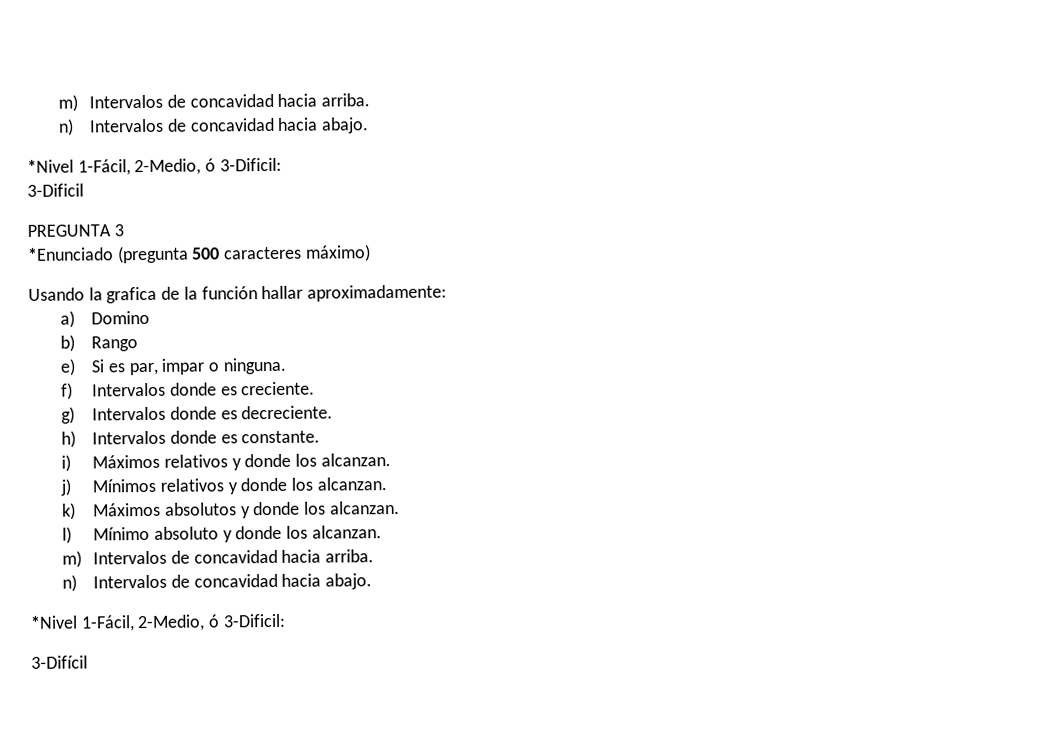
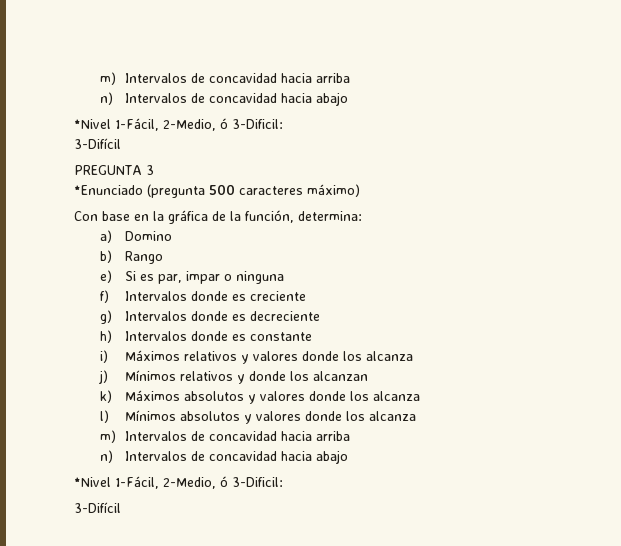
[57,93,371,112] [57,117,370,136] [27,157,282,176] [27,183,84,197] m) Intervalos de concavidad hacia arriba. // n) Intervalos de concavidad hacia abajo. // *Nivel 1-Fácil, 2-Medio, ó 3-Dificil: // 3-Dificil -> [99,72,351,85] [99,92,349,106] [74,118,283,131] [74,138,121,149] m) Intervalos de concavidad hacia arriba // n) Intervalos de concavidad hacia abajo // *Nivel 1-Fácil, 2-Medio, ó 3-Dificil: // 3-Difícil
[28,284,448,304] Usando la grafica de la función hallar aproximadamente: -> [74,210,362,224] Con base en la gráfica de la función, determina:
[222,357,287,375] ninguna. -> [236,271,285,284] ninguna
[241,381,316,396] creciente. -> [250,291,307,301] creciente
[241,405,334,420] decreciente. -> [250,311,321,321] decreciente
[241,430,321,444] constante. -> [250,332,313,341] constante
[244,453,391,468] donde los alcanzan. -> [253,351,414,361] valores donde los alcanza
[316,477,387,491] alcanzan. -> [313,371,369,381] alcanzan
[253,500,400,516] donde los alcanzan. -> [260,391,421,401] valores donde los alcanza
[93,525,382,543] [61,549,375,568] [61,573,373,592] Mínimo absoluto y donde los alcanzan. // m) Intervalos de concavidad hacia arriba. // n) Intervalos de concavidad hacia abajo. -> [125,410,417,424] [99,430,351,443] [99,450,349,464] Mínimos absolutos y valores donde los alcanza // m) Intervalos de concavidad hacia arriba // n) Intervalos de concavidad hacia abajo

